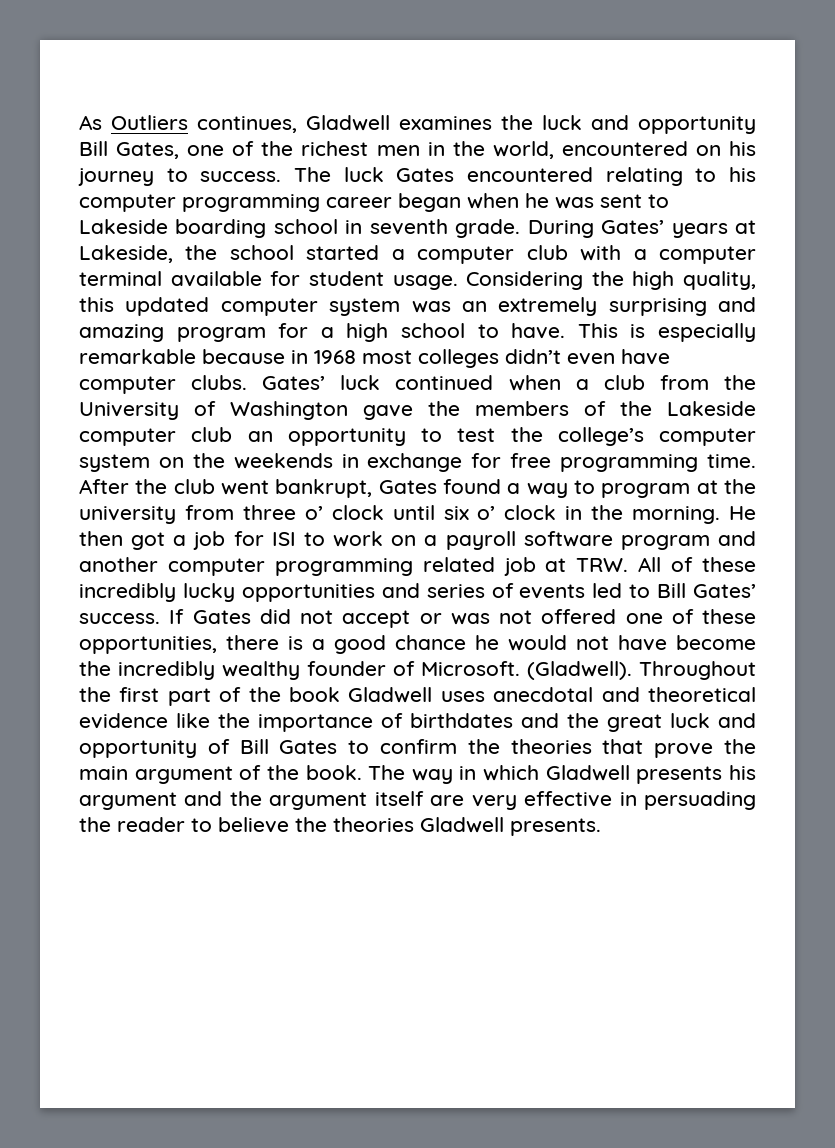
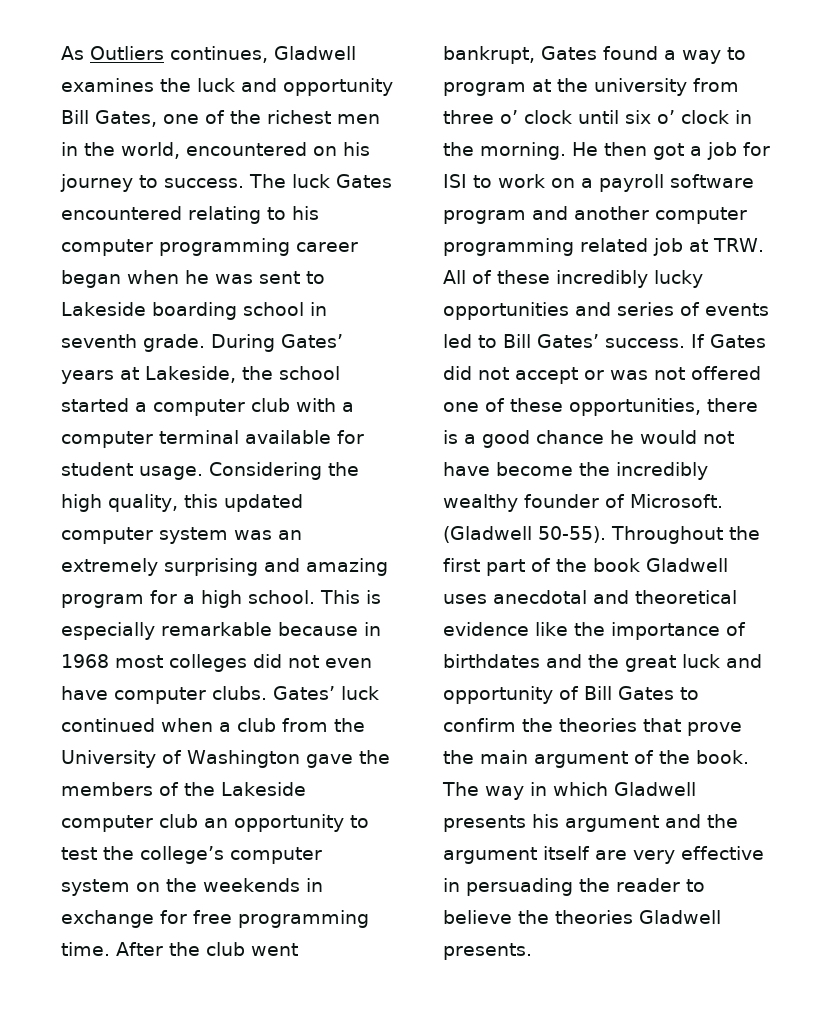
[401,323,566,339] school to have. -> [248,590,315,604] school.
[505,349,561,364] didn’t -> [253,654,319,668] did not
[527,661,632,680] (Gladwell). -> [443,526,606,543] (Gladwell 50-55).

